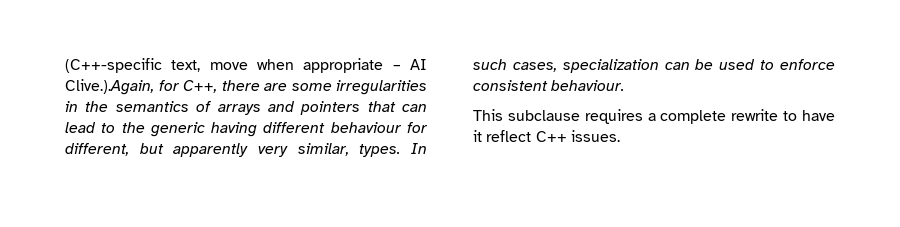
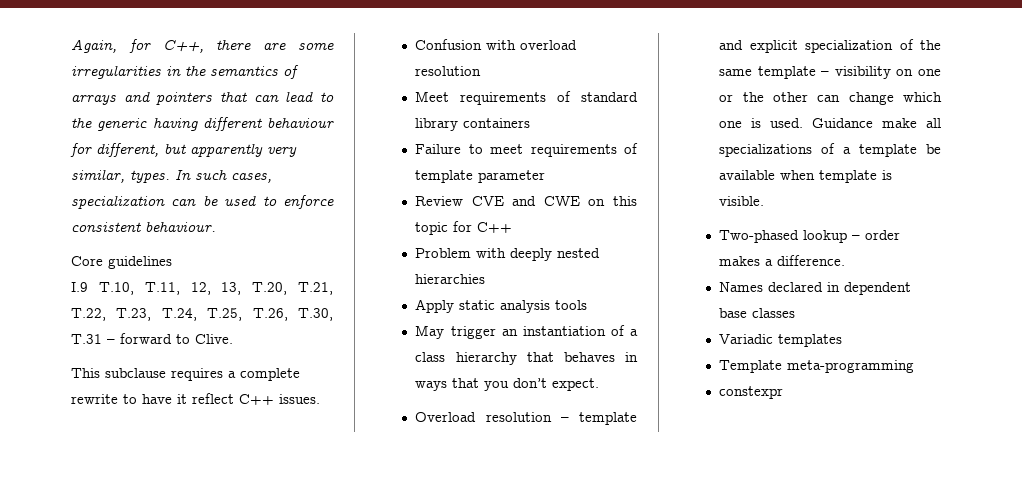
[65,58,427,73] [65,79,154,95] (C++-specific text, move when appropriate – AI Clive.).Again, -> [71,39,117,53] Again,
(625, 85) none -> [71,256,172,269] [71,282,333,295] [71,308,333,321] [71,333,233,344] // Core guidelines // I.9 T.10, T.11, 12, 13, T.20, T.21, T.22, T.23, T.24, T.25, T.26, T.30, T.31 – forward to Clive.
(620, 136) none -> [415,39,578,50] [415,66,482,76] [415,91,638,105] [415,118,531,131] [415,143,638,157] [415,170,546,183] [415,196,637,206] [415,221,513,235] [415,248,601,261] [415,274,486,284] [415,299,588,313] [415,325,638,339] [415,352,638,365] [415,378,600,391] [415,412,637,425] [719,39,941,53] [719,66,941,79] [719,92,942,105] [719,118,941,128] [719,143,941,157] [719,170,893,183] [719,196,765,206] [719,230,901,243] [719,255,846,266] [719,282,912,295] [719,308,796,318] [719,334,843,347] [719,360,915,373] [719,386,784,399] // Confusion with overload resolution // Meet requirements of standard library containers // Failure to meet requirements of template parameter // Review CVE and CWE on this topic for C++ // Problem with deeply nested hierarchies // Apply static analysis tools // May trigger an instantiation of a class hierarchy that behaves in ways that you don’t expect. // Overload resolution – template and explicit specialization of the same template – visibility on one or the other can change which one is used. Guidance make all specializations of a template be available when template is visible. // Two-phased lookup – order makes a difference. // Names declared in dependent base classes // Variadic templates // Template meta-programming // constexpr

